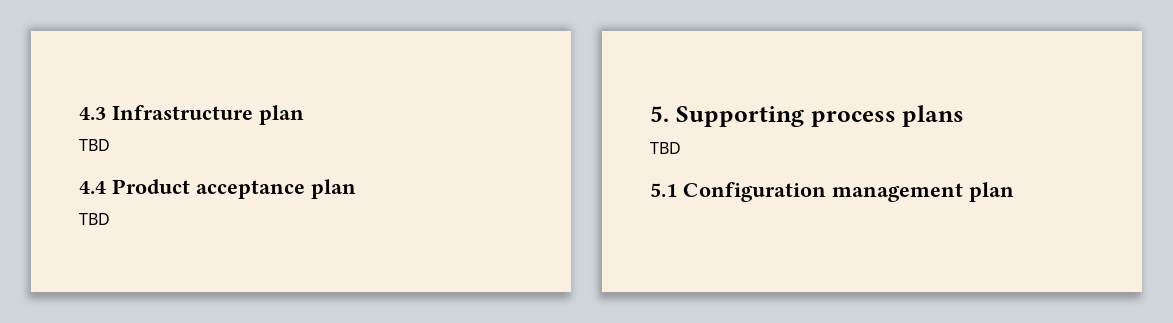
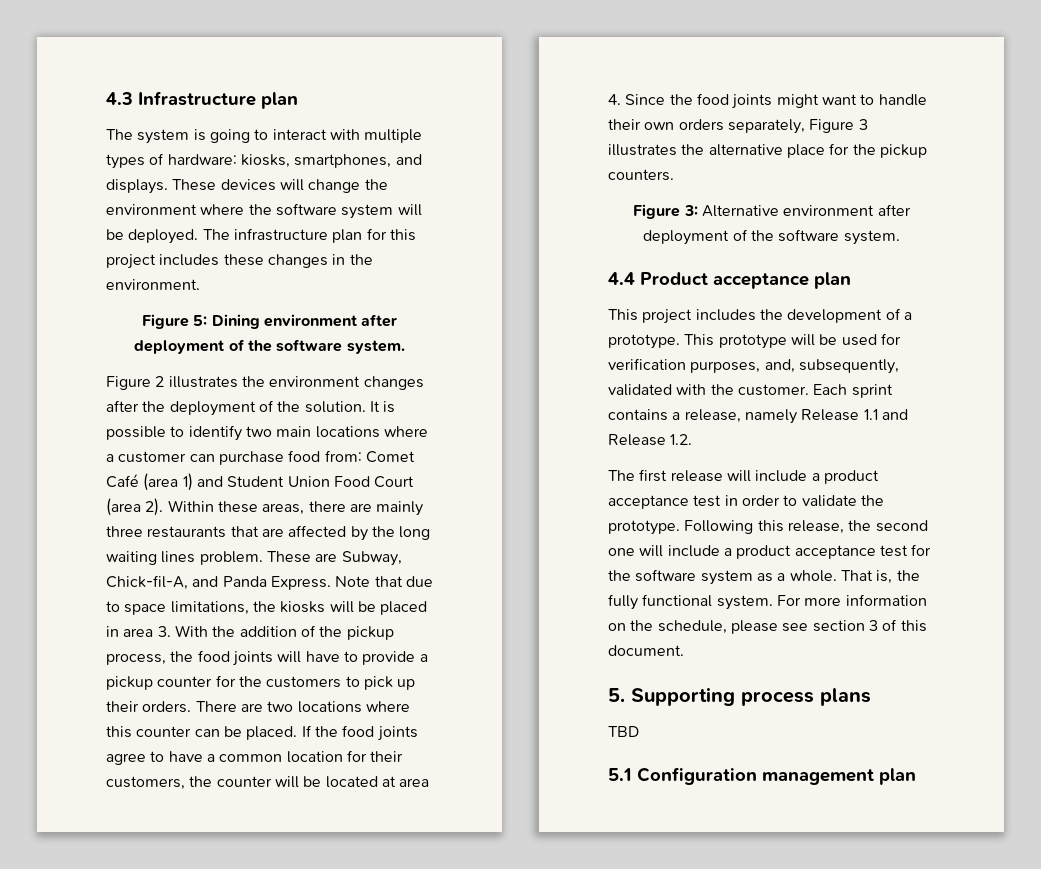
[79,139,110,151] [79,179,356,199] [79,213,110,225] TBD // 4.4 Product acceptance plan // TBD -> [106,129,423,144] [106,153,422,169] [106,179,388,194] [106,203,422,219] [106,228,416,244] [106,254,373,269] [106,279,200,290] [141,314,398,329] [134,339,405,354] [106,376,424,390] [106,400,396,416] [106,425,428,441] [106,450,415,465] [106,473,415,491] [106,498,424,516] [106,525,431,541] [106,551,402,566] [106,575,433,590] [106,601,428,615] [106,625,394,640] [106,650,428,666] [106,675,416,690] [106,701,410,713] [106,725,418,741] [106,750,404,765] [106,776,430,790] [608,93,927,109] [608,119,868,134] [608,143,927,158] [608,169,674,181] [633,204,911,219] [643,229,900,245] [608,272,851,289] [608,308,912,324] [608,333,901,349] [608,358,899,374] [608,384,893,398] [608,409,908,424] [608,434,693,446] [608,469,879,484] [608,495,884,509] [608,520,928,535] [608,544,932,559] [608,569,920,585] [608,594,927,610] [608,619,927,634] [608,645,684,656] The system is going to interact with multiple types of hardware: kiosks, smartphones, and displays. These devices will change the environment where the software system will be deployed. The infrastructure plan for this project includes these changes in the environment. // Figure 5: Dining environment after deployment of the software system. // Figure 2 illustrates the environment changes after the deployment of the solution. It is possible to identify two main locations where a customer can purchase food from: Comet Café (area 1) and Student Union Food Court (area 2). Within these areas, there are mainly three restaurants that are affected by the long waiting lines problem. These are Subway, Chick-fil-A, and Panda Express. Note that due to space limitations, the kiosks will be placed in area 3. With the addition of the pickup process, the food joints will have to provide a pickup counter for the customers to pick up their orders. There are two locations where this counter can be placed. If the food joints agree to have a common location for their customers, the counter will be located at area 4. Since the food joints might want to handle their own orders separately, Figure 3 illustrates the alternative place for the pickup counters. // Figure 3: Alternative environment after deployment of the software system. // 4.4 Product acceptance plan // This project includes the development of a prototype. This prototype will be used for verification purposes, and, subsequently, validated with the customer. Each sprint contains a release, namely Release 1.1 and Release 1.2. // The first release will include a product acceptance test in order to validate the prototype. Following this release, the second one will include a product acceptance test for the software system as a whole. That is, the fully functional system. For more information on the schedule, please see section 3 of this document.

